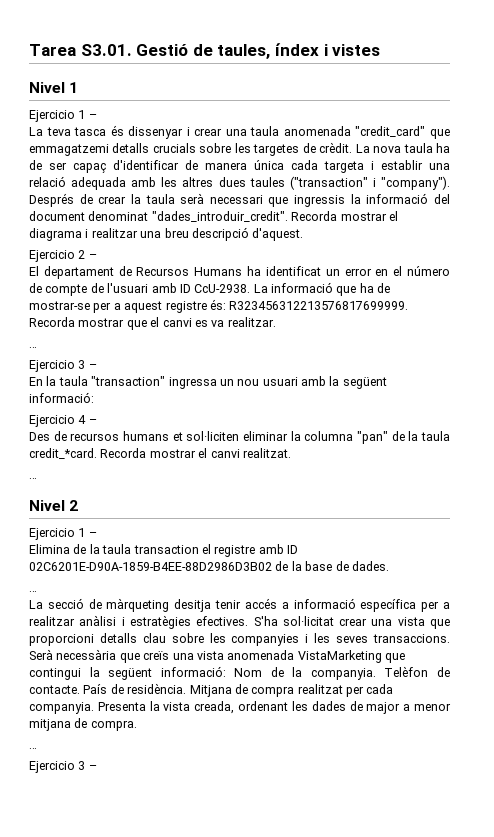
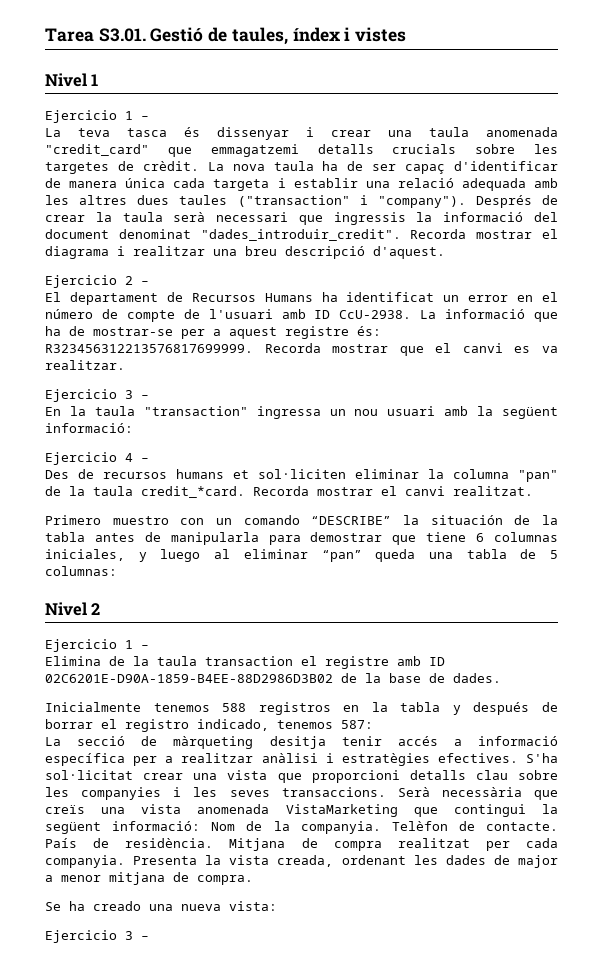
[29,347,37,348] // … -> (125, 365) none
[29,478,37,479] … -> [45,515,558,525] [45,532,559,545] [45,549,558,562] [45,566,117,576] Primero muestro con un comando “DESCRIBE” la situación de la tabla antes de manipularla para demostrar que tiene 6 columnas iniciales, y luego al eliminar “pan” queda una tabla de 5 columnas:
[29,591,37,592] … -> [45,702,558,715] [45,719,373,732] Inicialmente tenemos 588 registros en la tabla y después de borrar el registro indicado, tenemos 587:
[29,748,37,749] … -> [45,901,277,911] Se ha creado una nueva vista:

